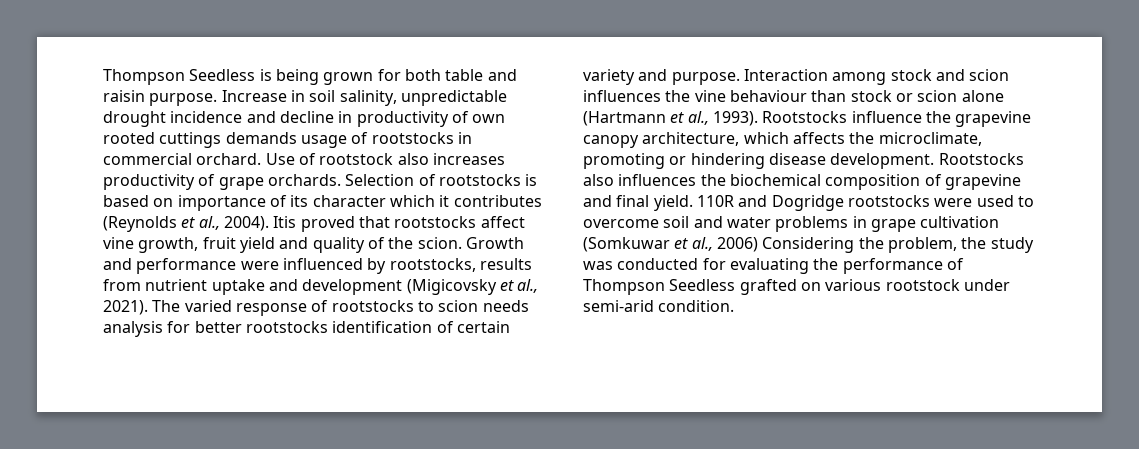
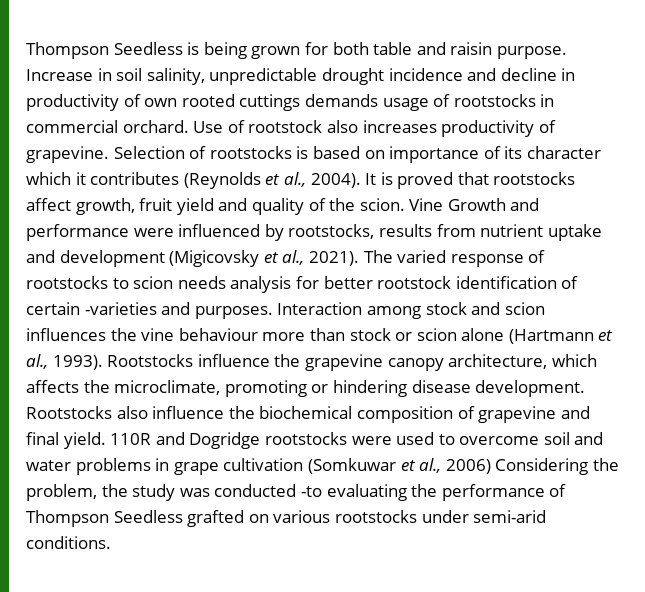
[218,174,341,190] grape orchards. -> [26,146,109,163] grapevine.
[273,216,297,228] Itis -> [365,172,393,185] It is
[103,237,134,249] vine -> (71, 204) none
(462, 243) none -> [409,198,444,211] Vine
[245,321,328,333] rootstocks -> [377,276,452,289] rootstock
[583,69,740,85] variety and purpose. -> [84,302,273,319] -varieties and purposes.
(807, 96) none -> [262,332,306,341] more
[618,174,697,186] influences -> [152,406,225,419] influence
[702,258,726,270] for -> [300,486,322,497] -to
[885,279,960,291] rootstock -> [334,510,417,523] rootstocks
[658,300,735,312] condition. -> [26,536,111,549] conditions.

